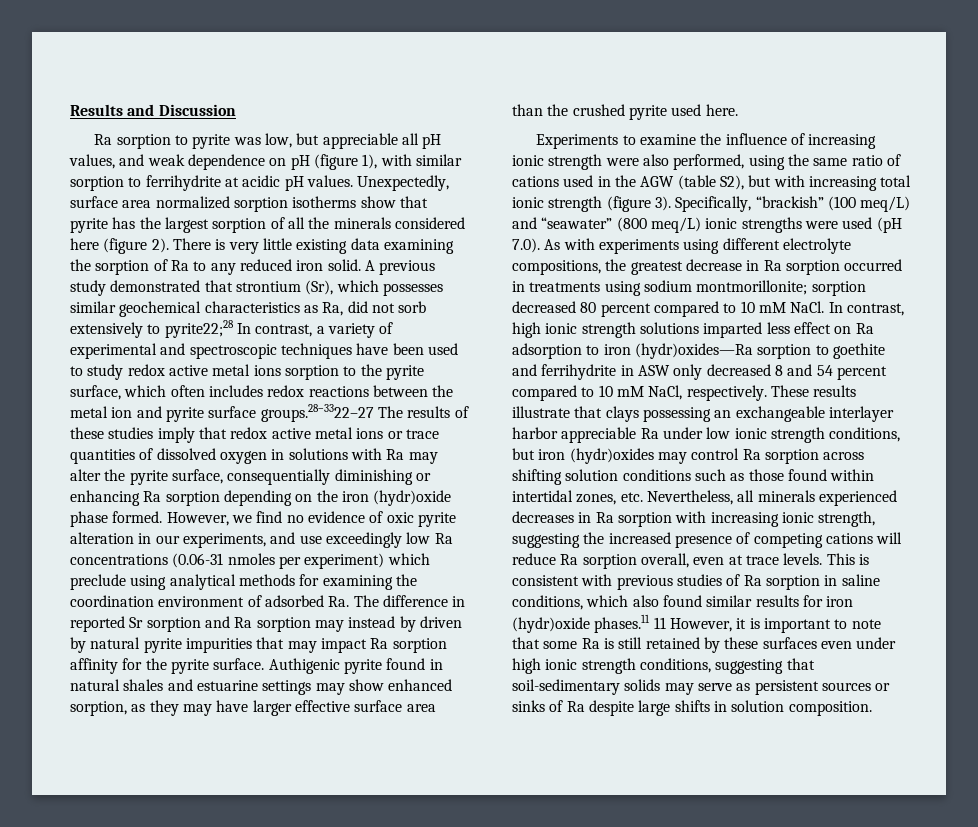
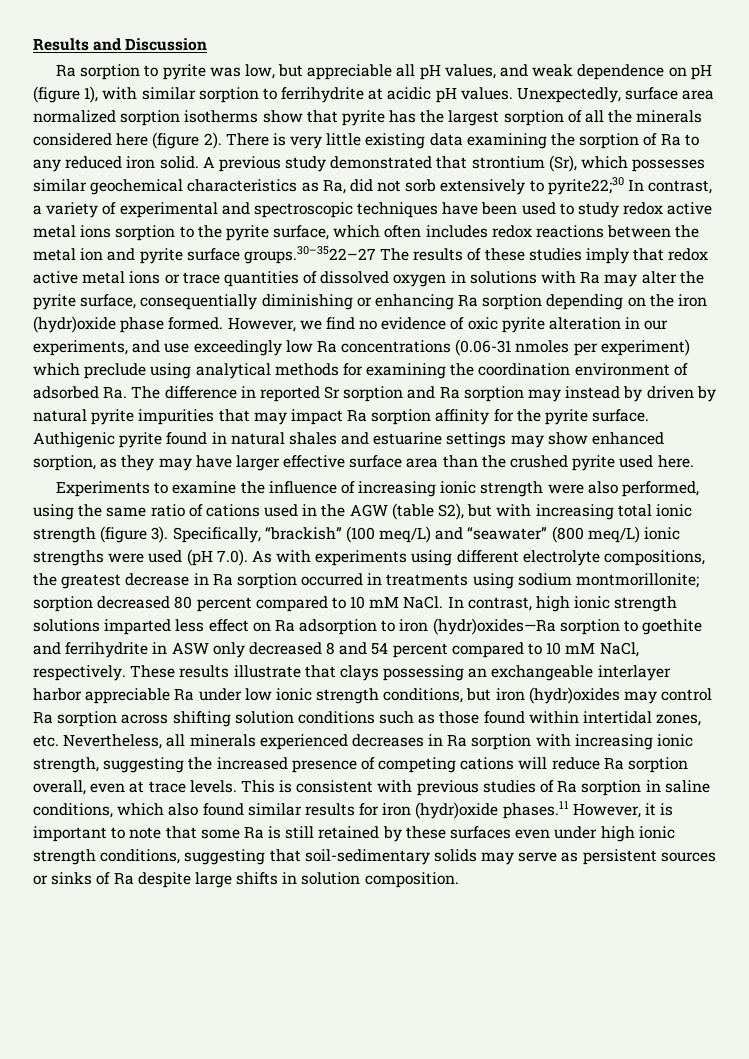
[164,320,234,338] pyrite22;28 -> [547,177,624,195] pyrite22;30
[260,404,374,422] groups.28–3322–27 -> [243,246,376,264] groups.30–3522–27
[653,617,666,629] 11 -> (569, 810) none

